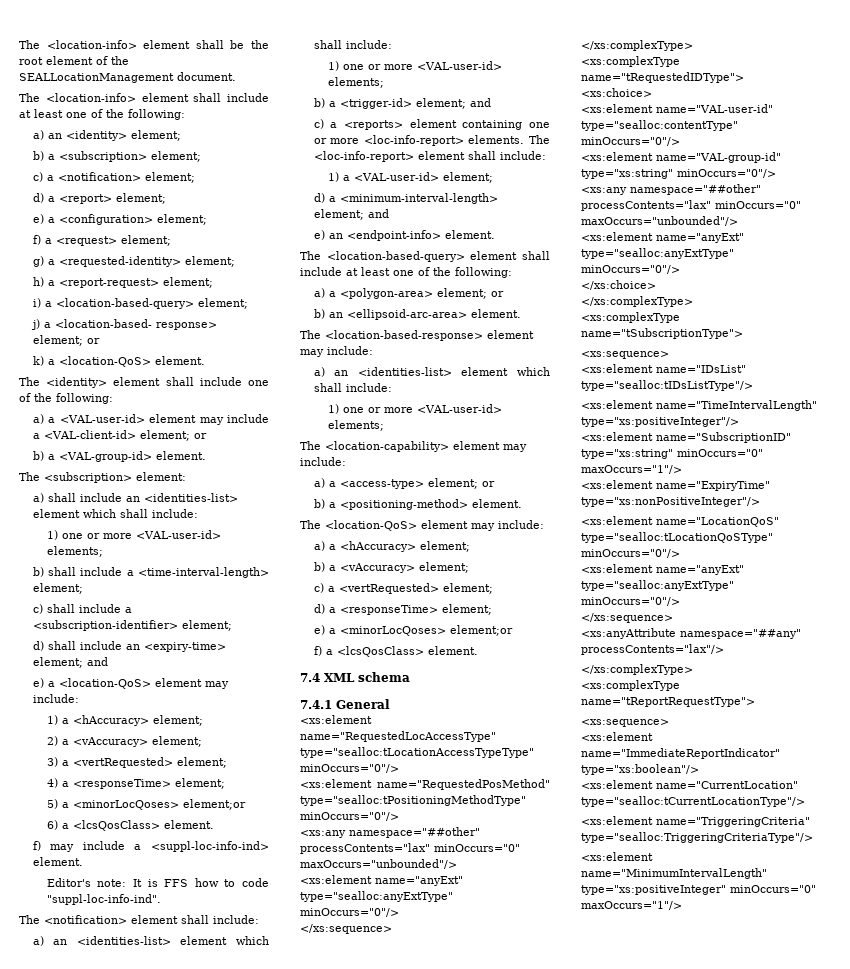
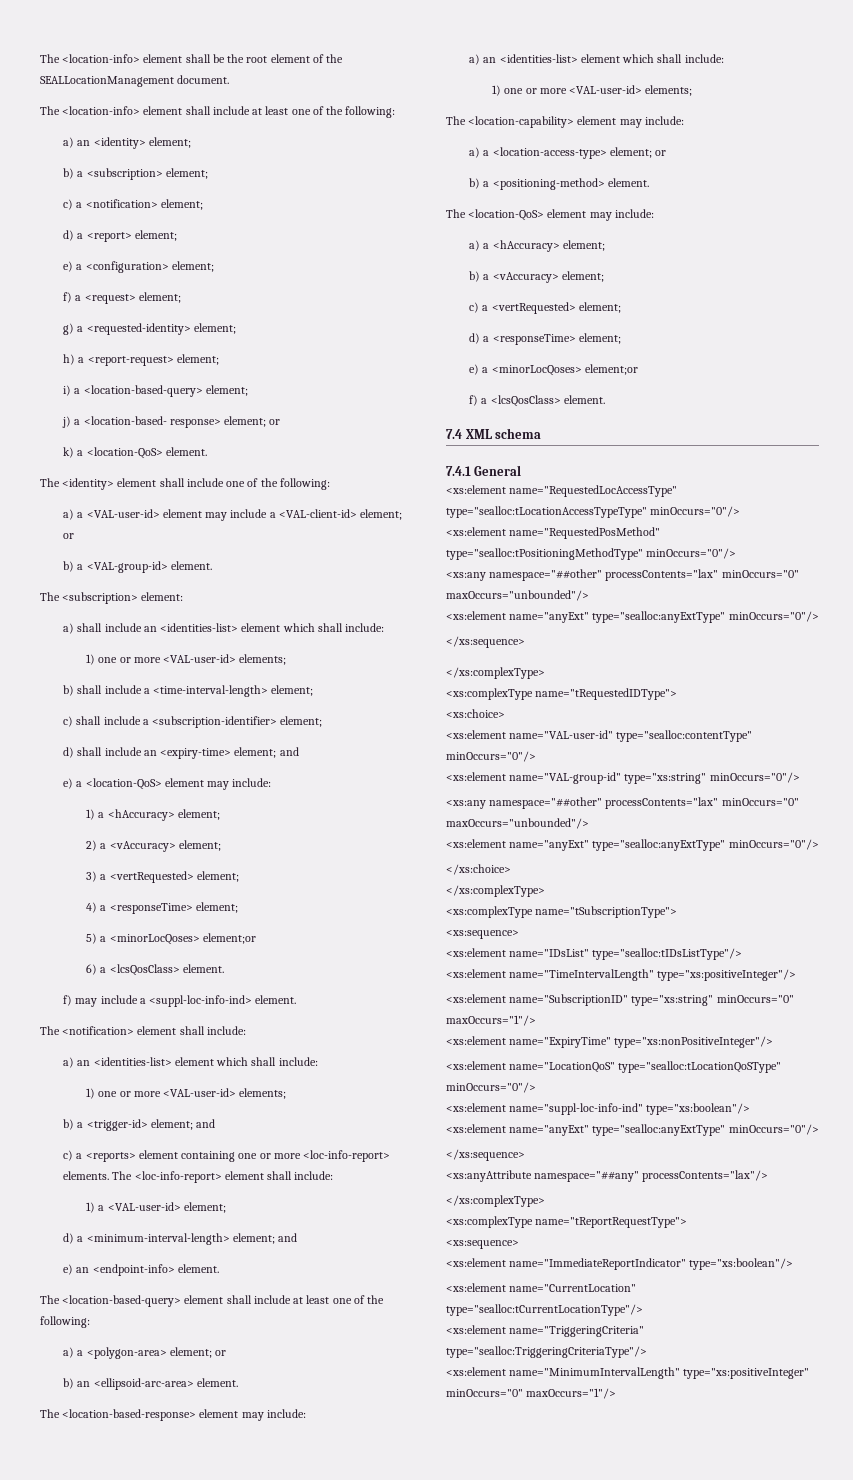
[46,878,269,887] [46,894,161,905] // Editor's note: It is FFS how to code "suppl-loc-info-ind". -> (297, 999) none
[339,479,424,489] <access-type> -> [492,147,607,159] <location-access-type>
(680, 553) none -> [446,1103,751,1115] // <xs:element name="suppl-loc-info-ind" type="xs:boolean"/>

